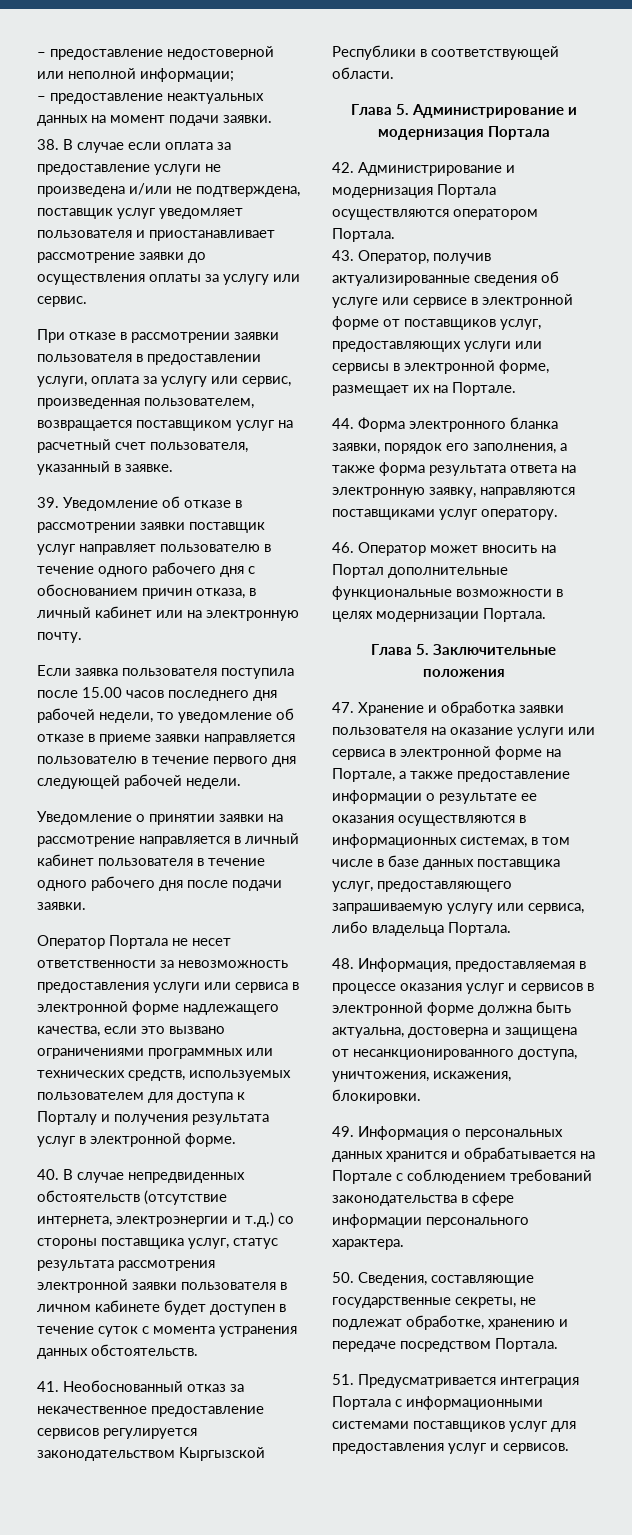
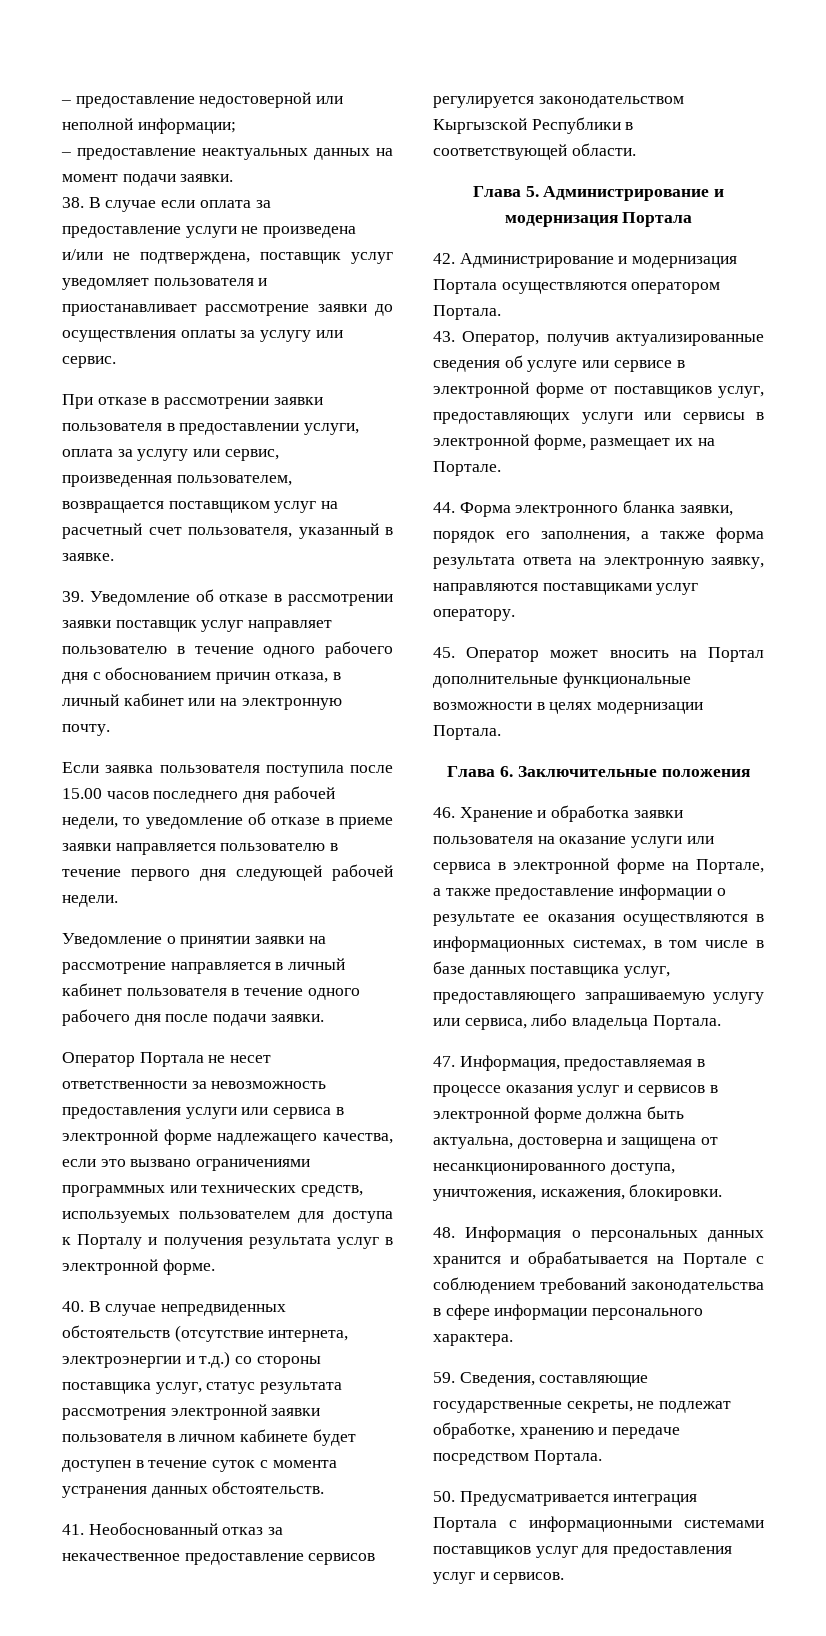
[332,542,354,553] 46. -> [433,647,455,658] 45.
[416,644,429,655] 5. -> [500,766,514,777] 6.
[332,702,354,713] 47. -> [433,807,455,818] 46.
[332,958,354,969] 48. -> [433,1056,455,1067] 47.
[332,1126,354,1137] 49. -> [433,1227,455,1238] 48.
[332,1272,354,1283] 50. -> [433,1372,455,1383] 59.
[332,1374,354,1385] 51. -> [433,1491,455,1502] 50.

